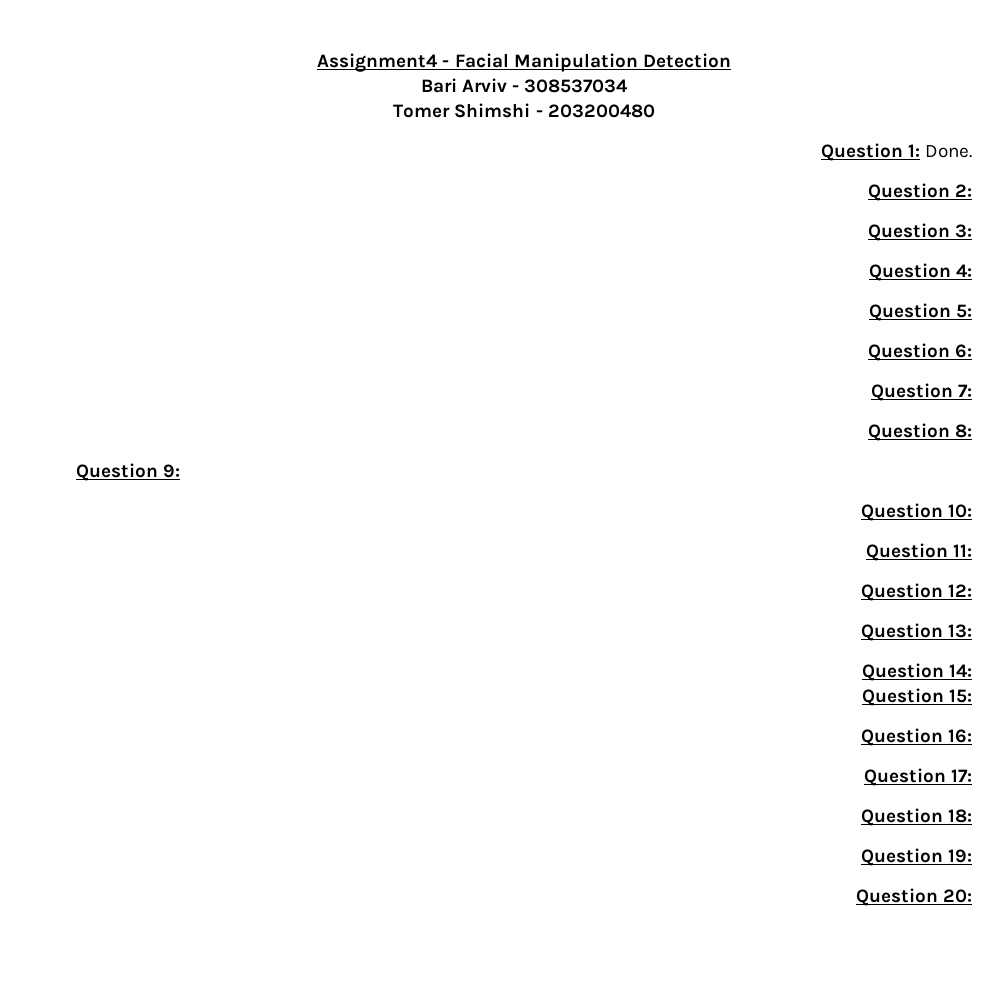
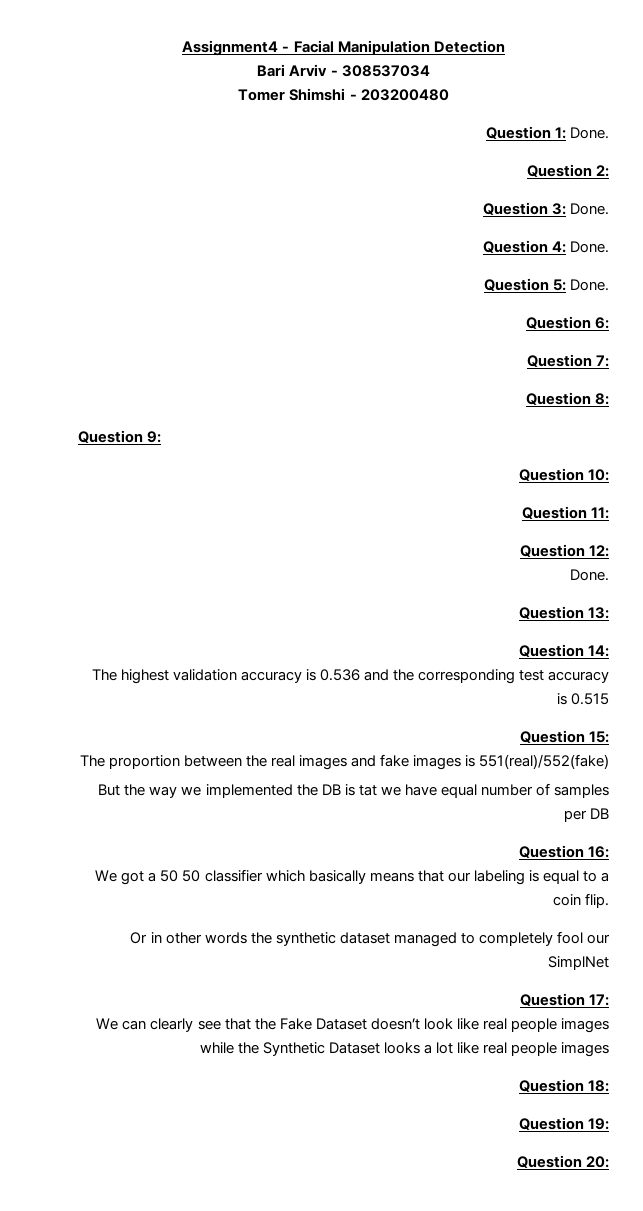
(972, 231) none -> [570,203,609,215] Done.
(972, 270) none -> [570,241,609,253] Done.
(972, 311) none -> [570,279,609,291] Done.
(972, 590) none -> [570,569,609,581] // Done.
[861,688,972,706] [860,728,972,746] [863,768,972,786] Question 15: // Question 16: // Question 17: -> [91,669,609,684] [556,693,609,705] [519,730,609,743] [79,754,609,770] [98,783,610,798] [563,808,609,822] [518,845,609,858] [95,869,609,885] [552,893,609,908] [130,931,610,947] [548,956,609,970] [519,993,609,1006] [96,1018,610,1033] [199,1042,610,1057] The highest validation accuracy is 0.536 and the corresponding test accuracy is 0.515 // Question 15: // The proportion between the real images and fake images is 551(real)/552(fake) // But the way we implemented the DB is tat we have equal number of samples per DB // Question 16: // We got a 50 50 classifier which basically means that our labeling is equal to a coin flip. // Or in other words the synthetic dataset managed to completely fool our SimplNet // Question 17: // We can clearly see that the Fake Dataset doesn’t look like real people images while the Synthetic Dataset looks a lot like real people images

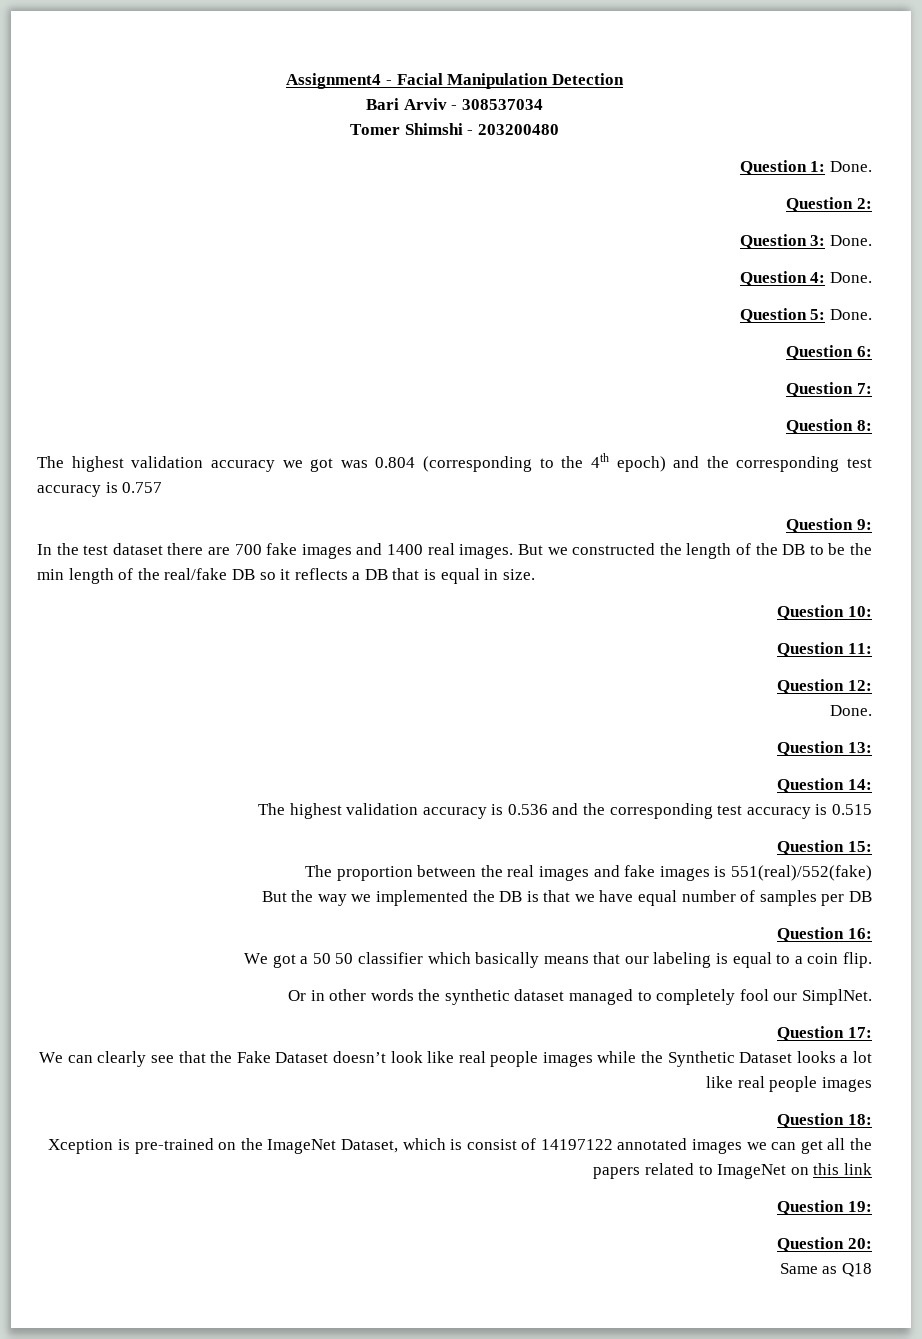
[78,430,162,443] Question 9: -> [37,453,872,472] [37,482,163,497] [786,518,872,533] [37,543,872,559] [37,568,535,584] The highest validation accuracy we got was 0.804 (corresponding to the 4th epoch) and the corresponding test accuracy is 0.757 // Question 9: // In the test dataset there are 700 fake images and 1400 real images. But we constructed the length of the DB to be the min length of the real/fake DB so it reflects a DB that is equal in size.
[358,785,377,796] tat -> [543,890,571,902] that
[548,956,609,970] SimplNet -> [802,989,872,1005] SimplNet.
(609, 1086) none -> [48,1138,873,1154] [593,1163,873,1179] // Xception is pre-trained on the ImageNet Dataset, which is consist of 14197122 annotated images we can get all the papers related to ImageNet on this link
(609, 1162) none -> [779,1263,872,1277] // Same as Q18

